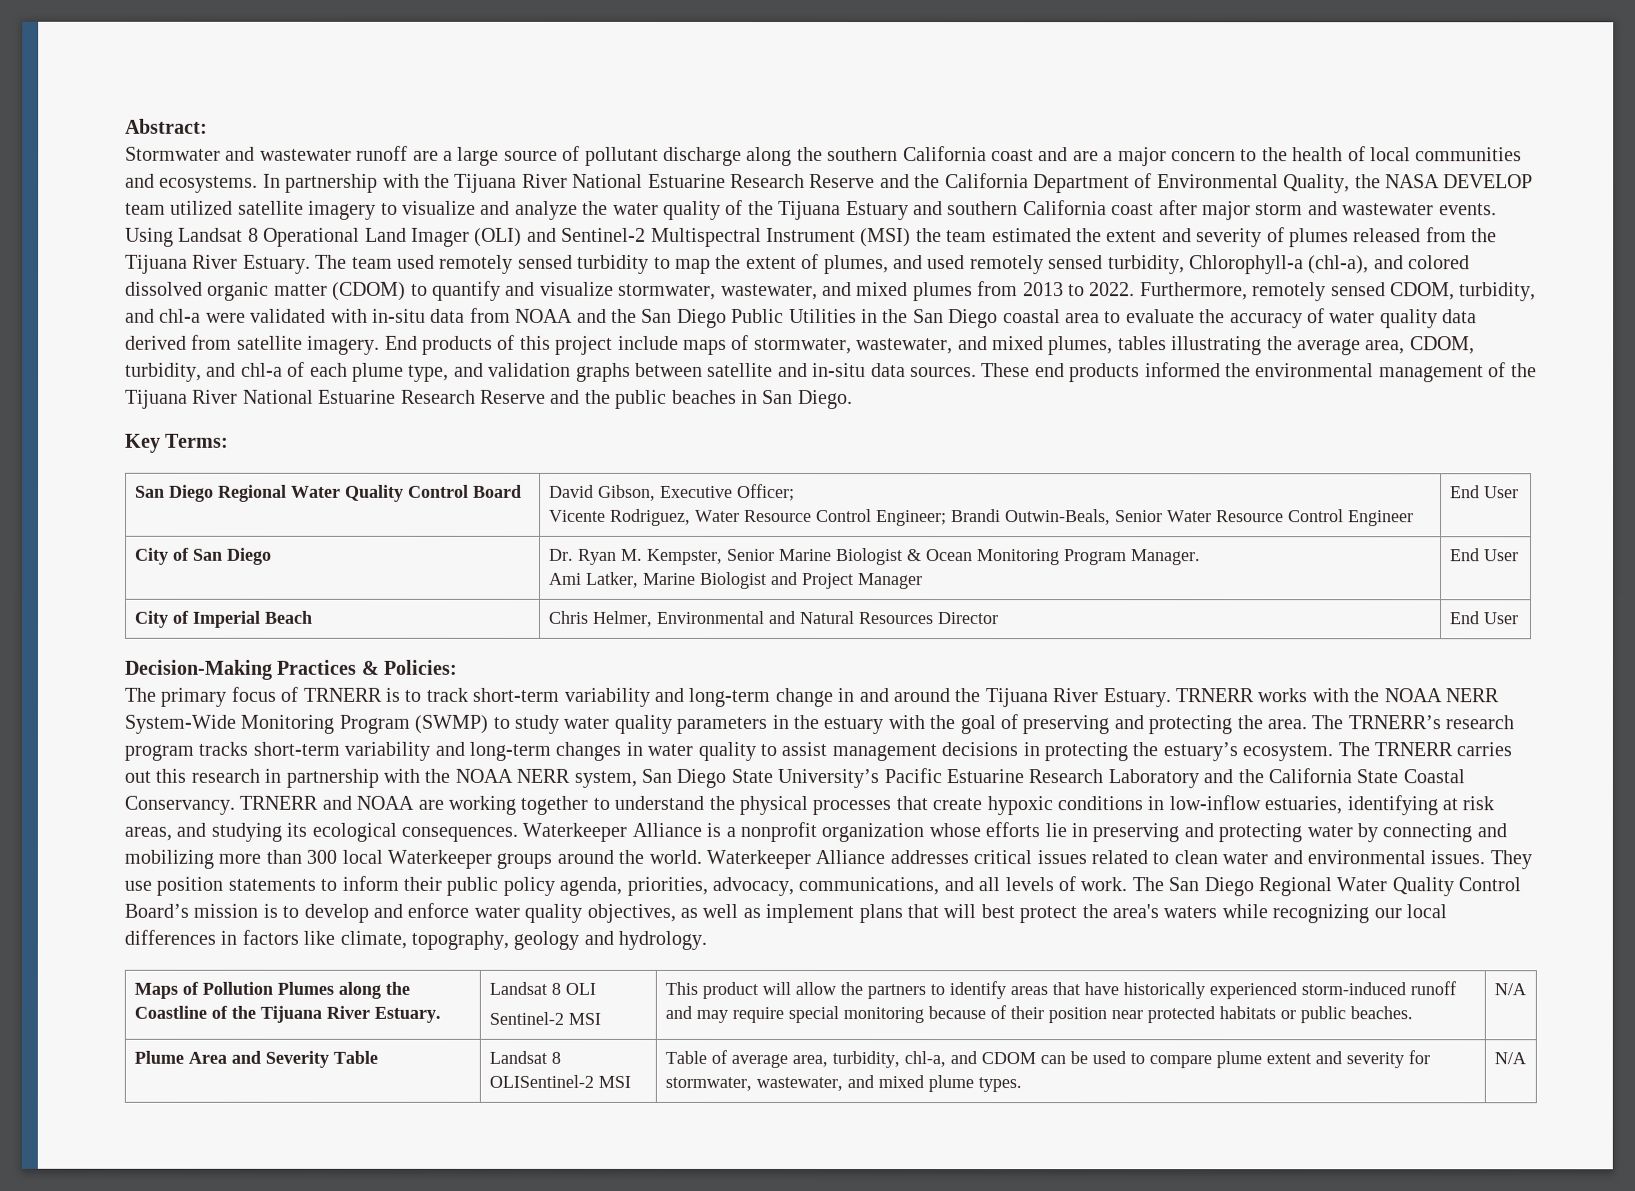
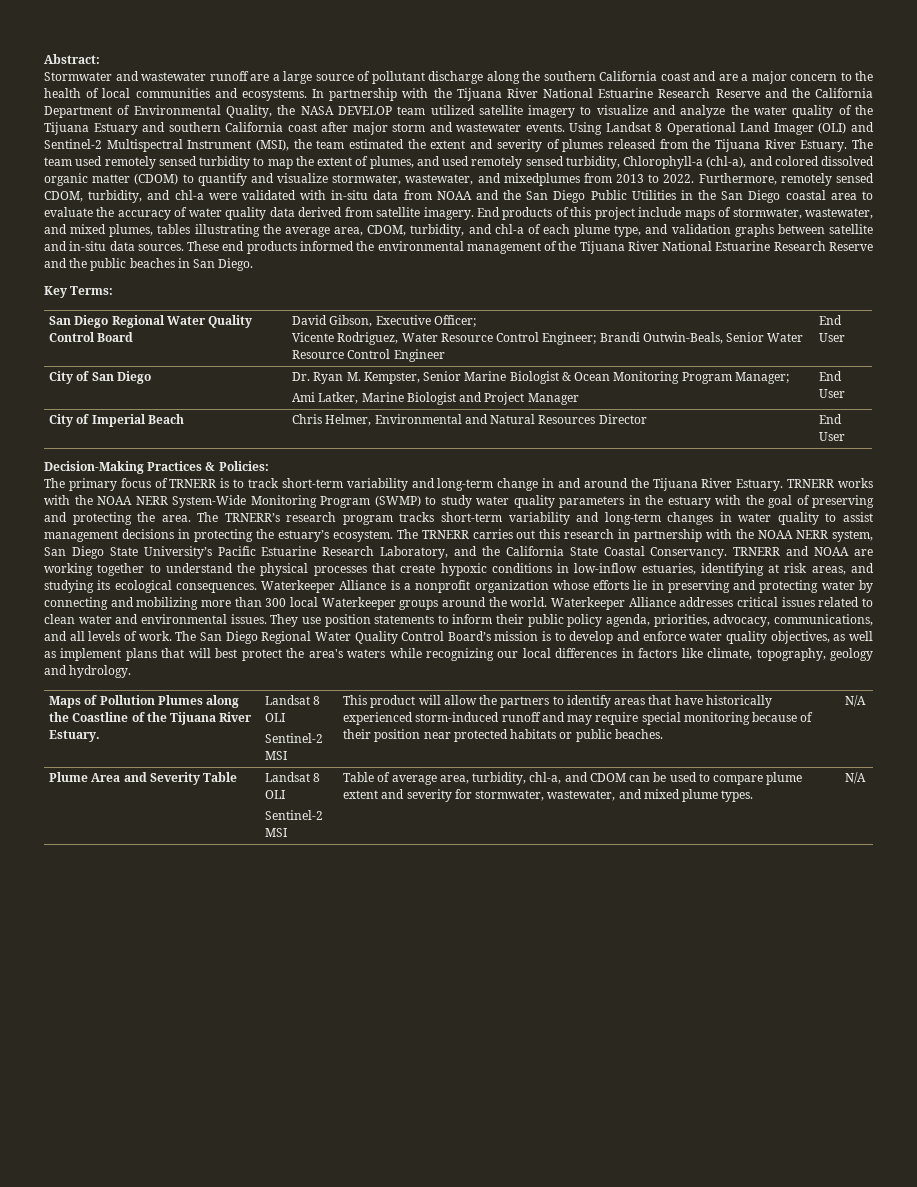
[860,228,912,248] (MSI) -> [256,139,290,151] (MSI),
[856,282,973,302] mixed plumes -> [503,173,580,186] mixedplumes
[1130,549,1201,566] Manager. -> [734,372,789,384] Manager;
[1107,769,1199,789] Laboratory -> [380,546,449,559] Laboratory,
[488,1074,594,1088] OLISentinel-2 -> [265,790,286,799] [265,810,324,820] OLI // Sentinel-2

